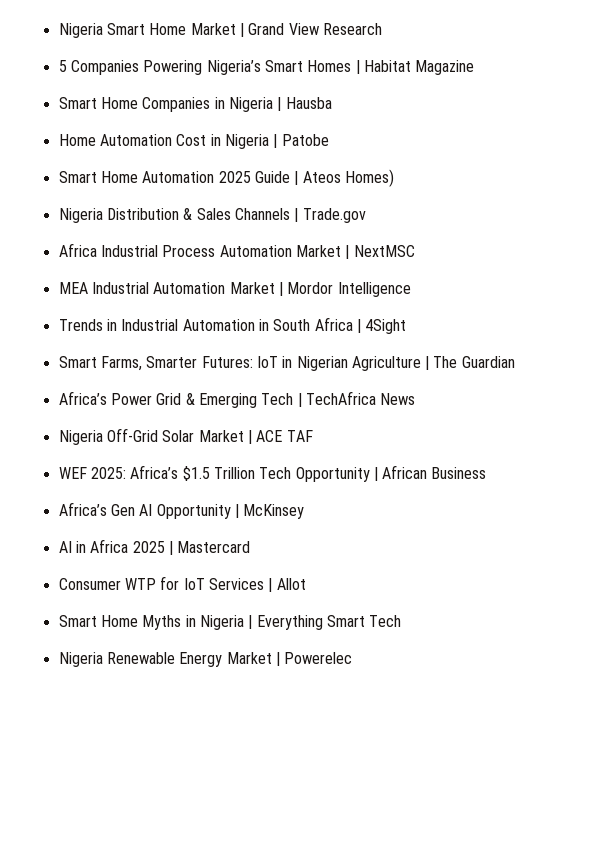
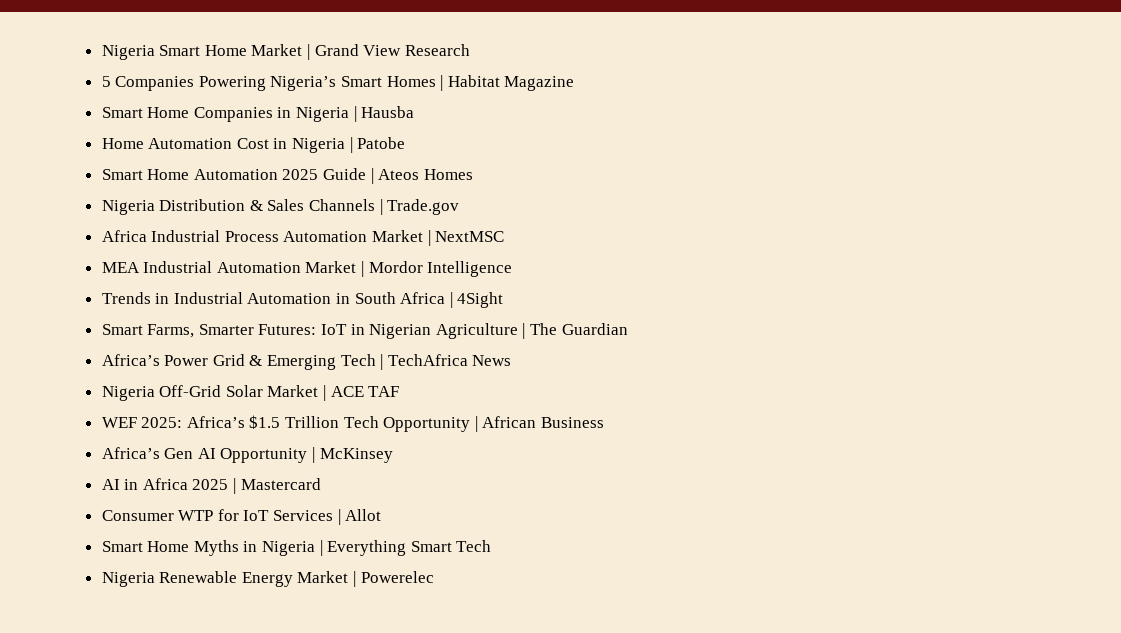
[344,169,394,187] Homes) -> [423,169,473,180] Homes

